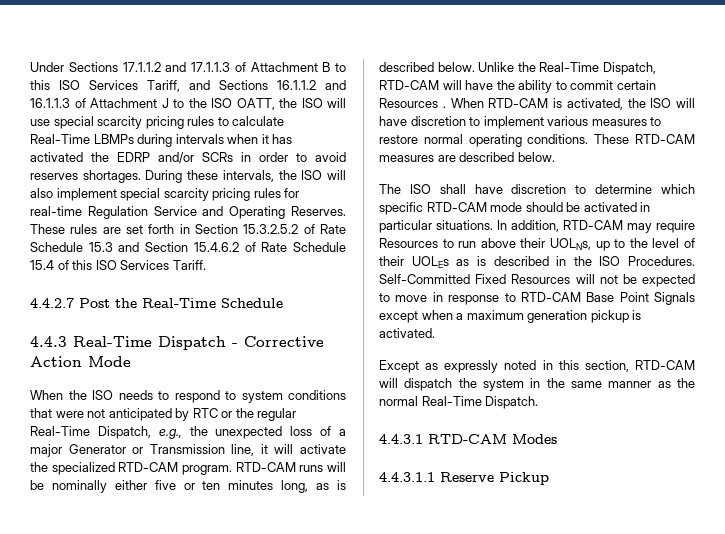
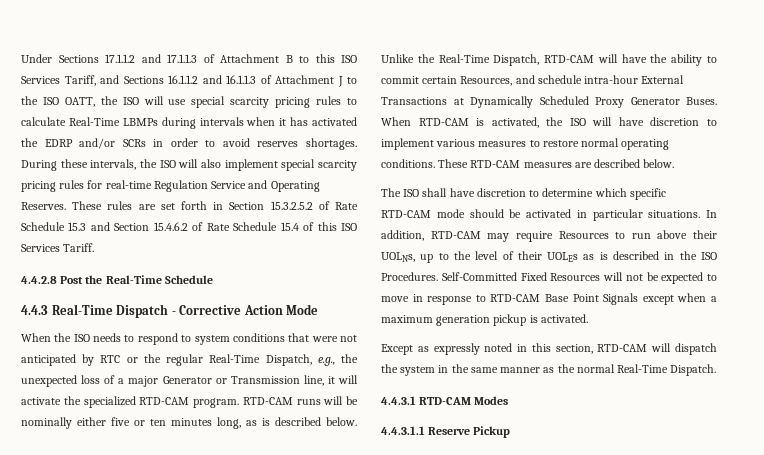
[30,298,74,308] 4.4.2.7 -> [21,276,57,284] 4.4.2.8
[379,98,446,108] Resources . -> [460,75,685,86] [381,96,717,108] Resources, and schedule intra-hour External Transactions at Dynamically Scheduled Proxy Generator Buses.

